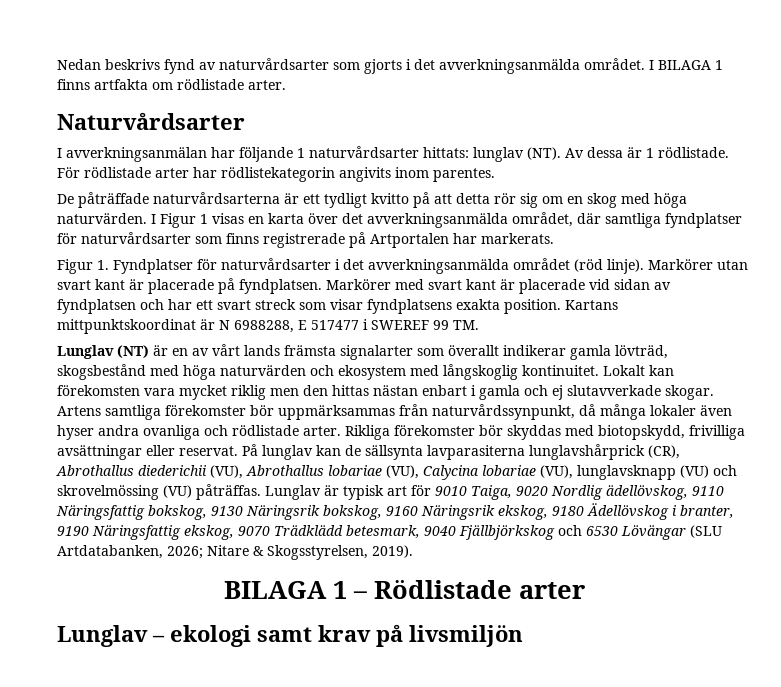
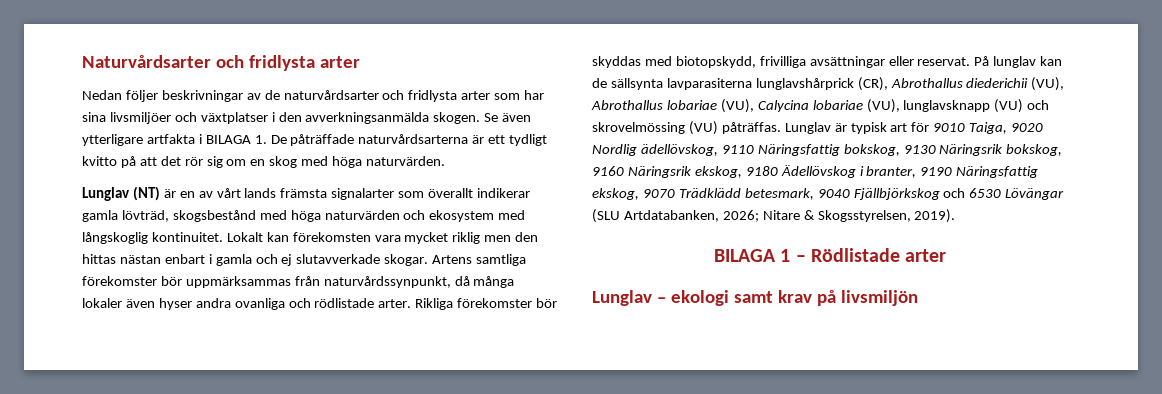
[57,58,723,74] [57,79,286,90] [57,112,245,130] [57,146,729,162] [57,167,495,182] Nedan beskrivs fynd av naturvårdsarter som gjorts i det avverkningsanmälda området. I BILAGA 1 finns artfakta om rödlistade arter. // Naturvårdsarter // I avverkningsanmälan har följande 1 naturvårdsarter hittats: lunglav (NT). Av dessa är 1 rödlistade. För rödlistade arter har rödlistekategorin angivits inom parentes. // -> [82,55,360,71] [82,90,545,102] [82,112,532,124] [82,134,267,146] Naturvårdsarter och fridlysta arter // Nedan följer beskrivningar av de naturvårdsarter och fridlysta arter som har sina livsmiljöer och växtplatser i den avverkningsanmälda skogen. Se även ytterligare artfakta i BILAGA 1.
[456,193,490,204] detta -> [160,156,181,166] det
[151,212,742,228] [57,232,554,248] [57,258,748,274] [57,278,671,294] [57,299,618,314] [57,319,479,334] I Figur 1 visas en karta över det avverkningsanmälda området, där samtliga fyndplatser för naturvårdsarter som finns registrerade på Artportalen har markerats. // Figur 1. Fyndplatser för naturvårdsarter i det avverkningsanmälda området (röd linje). Markörer utan svart kant är placerade på fyndplatsen. Markörer med svart kant är placerade vid sidan av fyndplatsen och har ett svart streck som visar fyndplatsens exakta position. Kartans mittpunktskoordinat är N 6988288, E 517477 i SWEREF 99 TM. -> (446, 161) none

